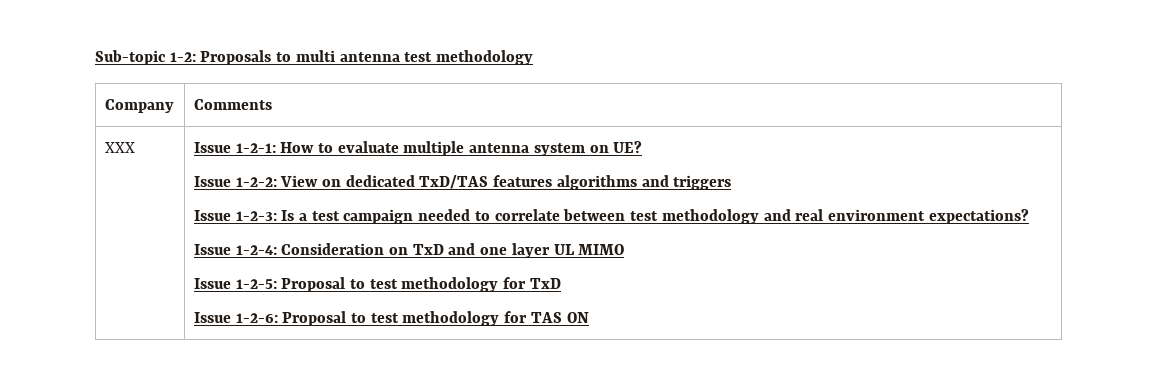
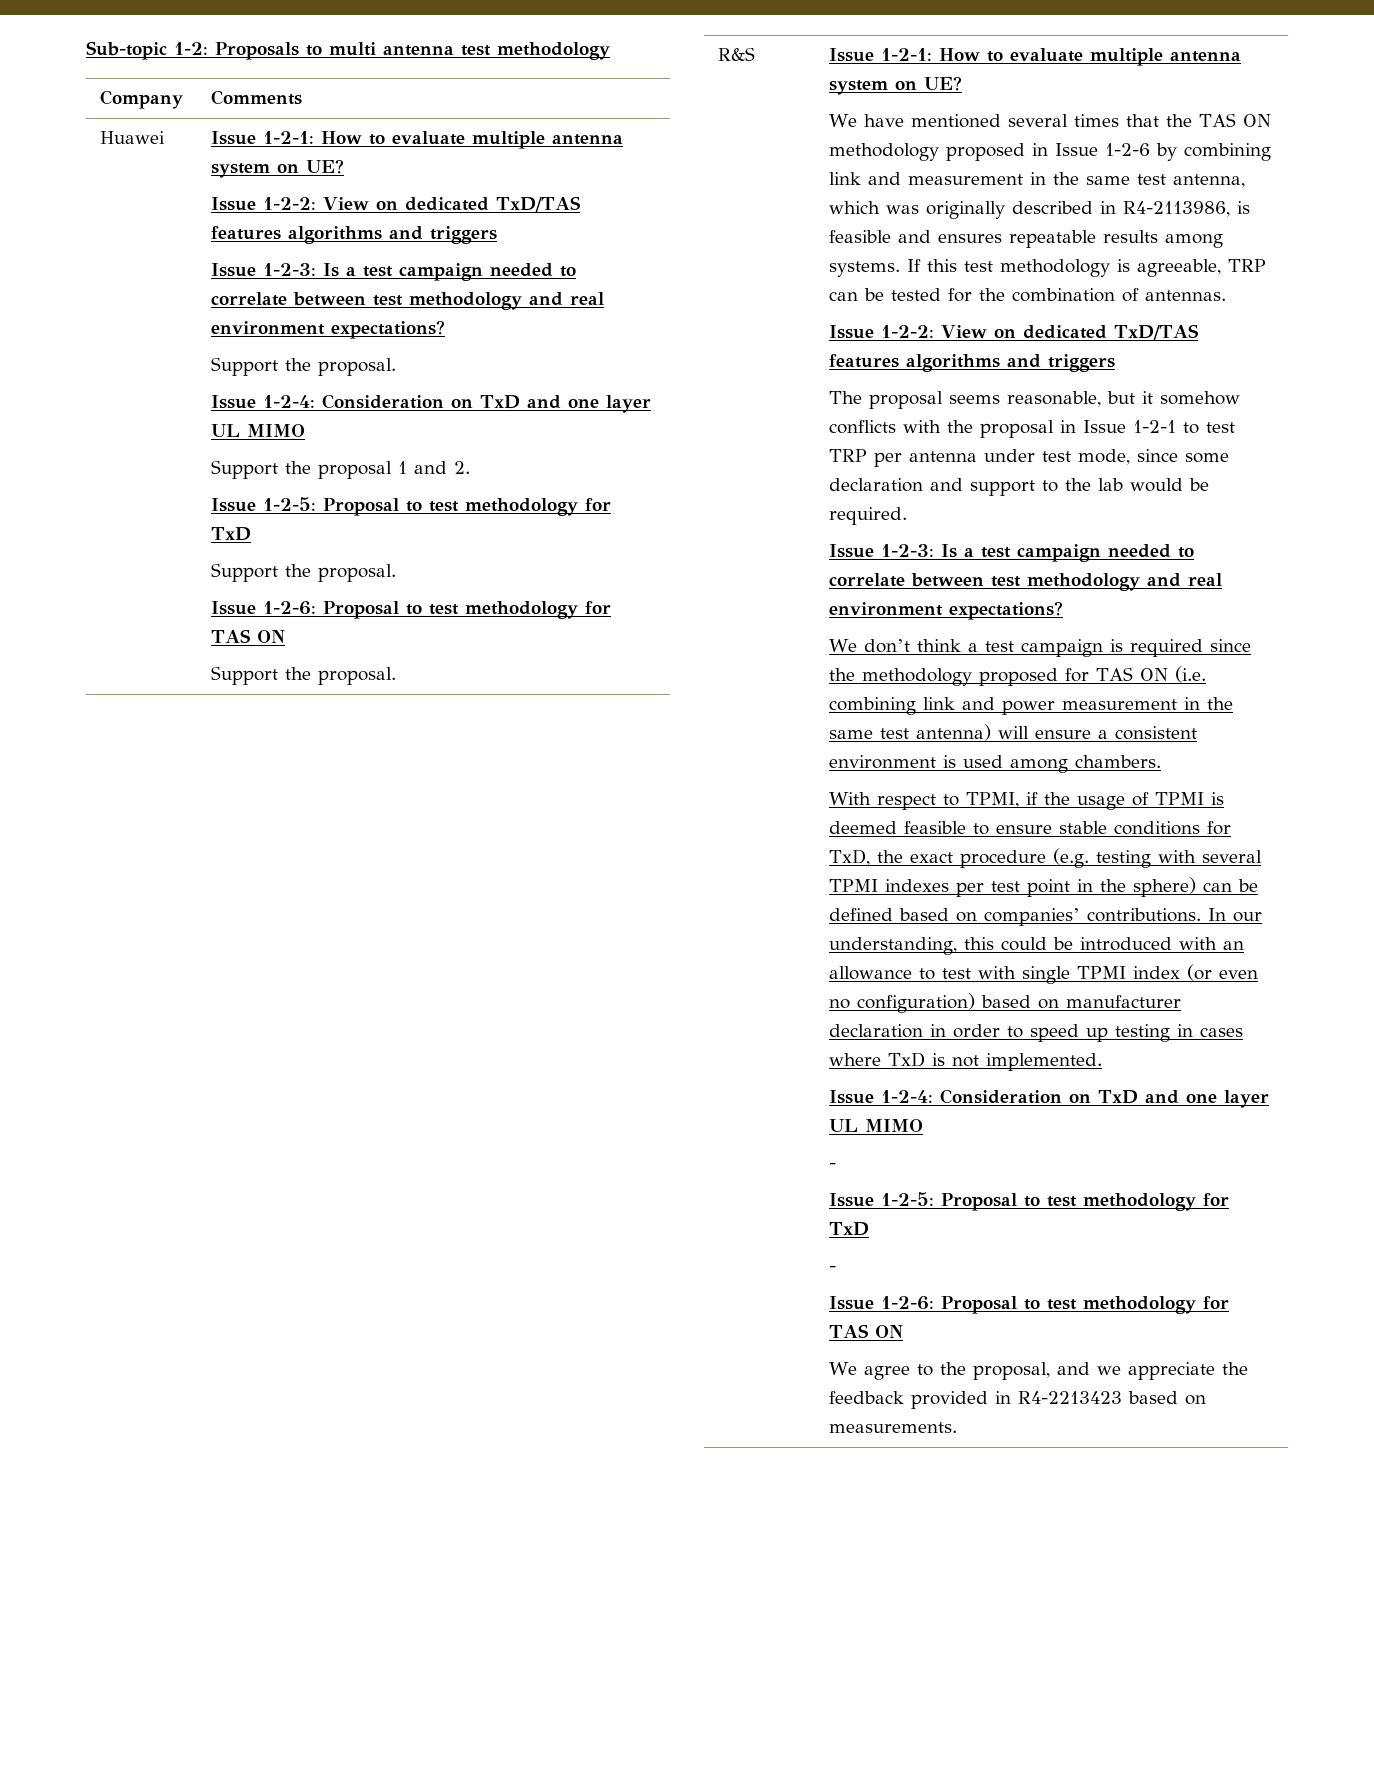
[104,142,135,153] XXX -> [99,131,165,144] Huawei
(1029, 216) none -> [210,357,396,376] // Support the proposal.
[193,277,561,292] [193,311,589,326] // Issue 1-2-5: Proposal to test methodology for TxD // Issue 1-2-6: Proposal to test methodology for TAS ON -> [210,460,470,479] [210,497,611,516] [210,527,251,541] [210,563,396,582] [210,601,611,619] [210,629,285,643] [210,666,396,685] [717,47,755,61] [828,48,1241,66] [828,76,962,95] [828,113,1271,128] [828,143,1271,161] [828,172,1245,188] [828,201,1250,219] [828,230,1223,248] [828,259,1266,277] [828,288,1226,302] [828,324,1199,340] [828,354,1115,372] [828,391,1240,409] [828,420,1235,438] [828,449,1229,467] [828,478,1209,496] [828,507,907,525] [828,544,1194,562] [828,573,1222,591] [828,601,1063,620] [828,639,1251,657] [828,666,1206,686] [828,697,1233,715] [828,724,1197,741] [828,755,1161,773] [828,792,1224,810] [828,821,1231,835] [828,848,1262,868] [828,877,1258,897] [828,908,1262,926] [828,937,1244,955] [828,964,1258,984] [828,993,1181,1013] [828,1024,1243,1042] [828,1052,1102,1071] [828,1089,1269,1108] [828,1119,923,1132] [828,1163,836,1169] [828,1192,1229,1211] [828,1222,869,1236] [828,1266,836,1272] [828,1296,1229,1314] [828,1324,903,1338] [828,1362,1248,1380] [828,1391,1206,1409] [828,1422,957,1433] // Support the proposal 1 and 2. // Issue 1-2-5: Proposal to test methodology for TxD // Support the proposal. // Issue 1-2-6: Proposal to test methodology for TAS ON // Support the proposal. // R&S | Issue 1-2-1: How to evaluate multiple antenna system on UE? // We have mentioned several times that the TAS ON methodology proposed in Issue 1-2-6 by combining link and measurement in the same test antenna, which was originally described in R4-2113986, is feasible and ensures repeatable results among systems. If this test methodology is agreeable, TRP can be tested for the combination of antennas. // Issue 1-2-2: View on dedicated TxD/TAS features algorithms and triggers // The proposal seems reasonable, but it somehow conflicts with the proposal in Issue 1-2-1 to test TRP per antenna under test mode, since some declaration and support to the lab would be required. // Issue 1-2-3: Is a test campaign needed to correlate between test methodology and real environment expectations? // We don’t think a test campaign is required since the methodology proposed for TAS ON (i.e. combining link and power measurement in the same test antenna) will ensure a consistent environment is used among chambers. // With respect to TPMI, if the usage of TPMI is deemed feasible to ensure stable conditions for TxD, the exact procedure (e.g. testing with several TPMI indexes per test point in the sphere) can be defined based on companies’ contributions. In our understanding, this could be introduced with an allowance to test with single TPMI index (or even no configuration) based on manufacturer declaration in order to speed up testing in cases where TxD is not implemented. // Issue 1-2-4: Consideration on TxD and one layer UL MIMO // - // Issue 1-2-5: Proposal to test methodology for TxD // - // Issue 1-2-6: Proposal to test methodology for TAS ON // We agree to the proposal, and we appreciate the feedback provided in R4-2213423 based on measurements.

